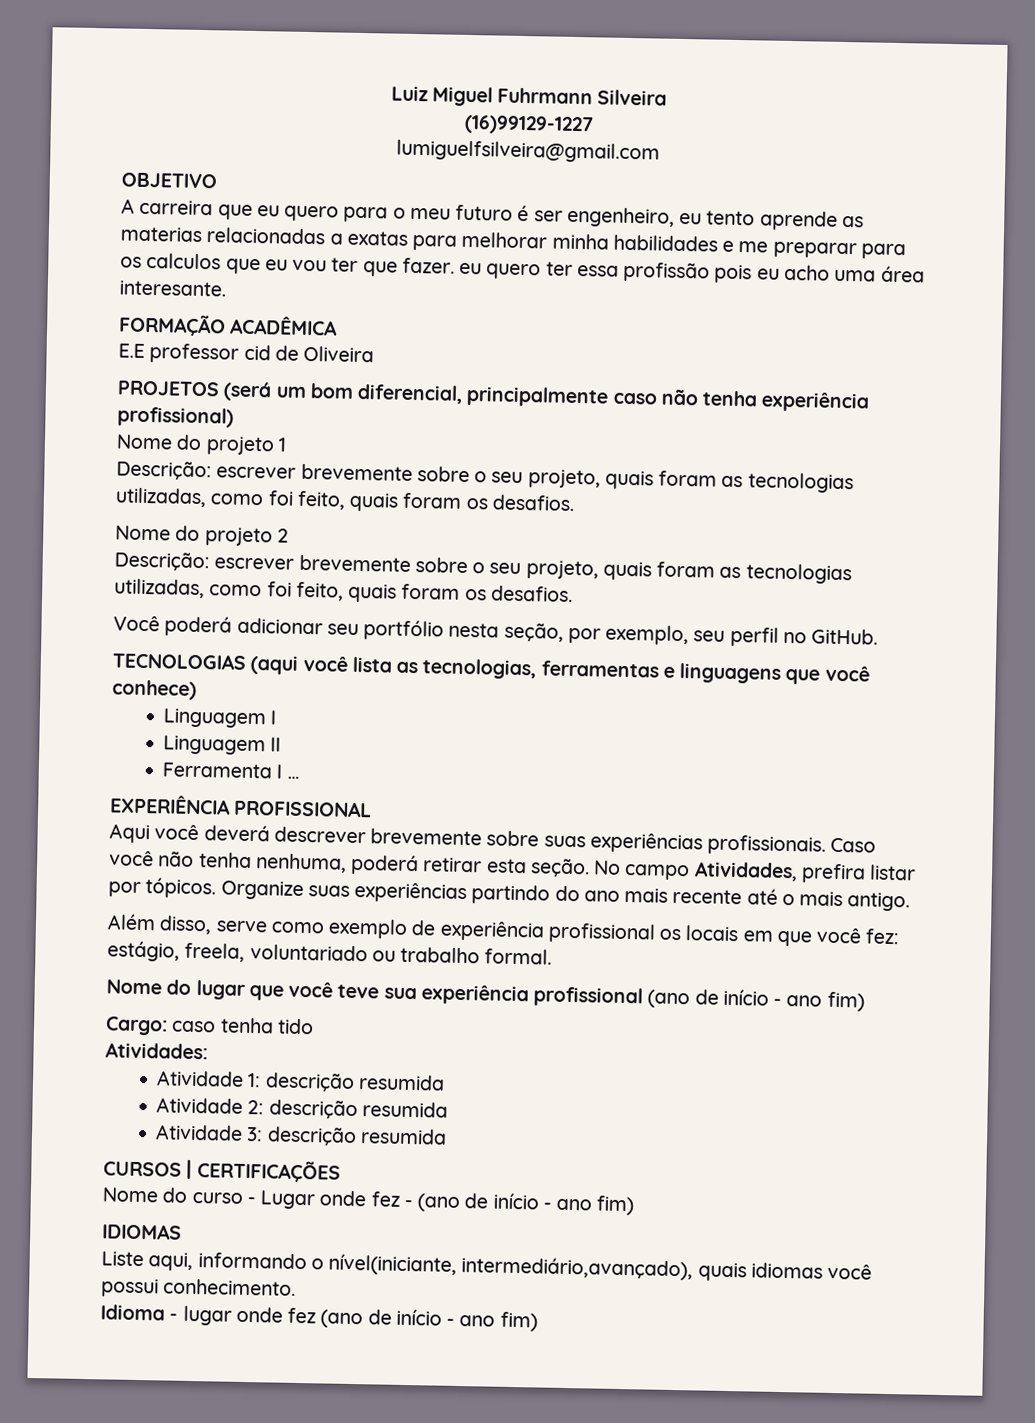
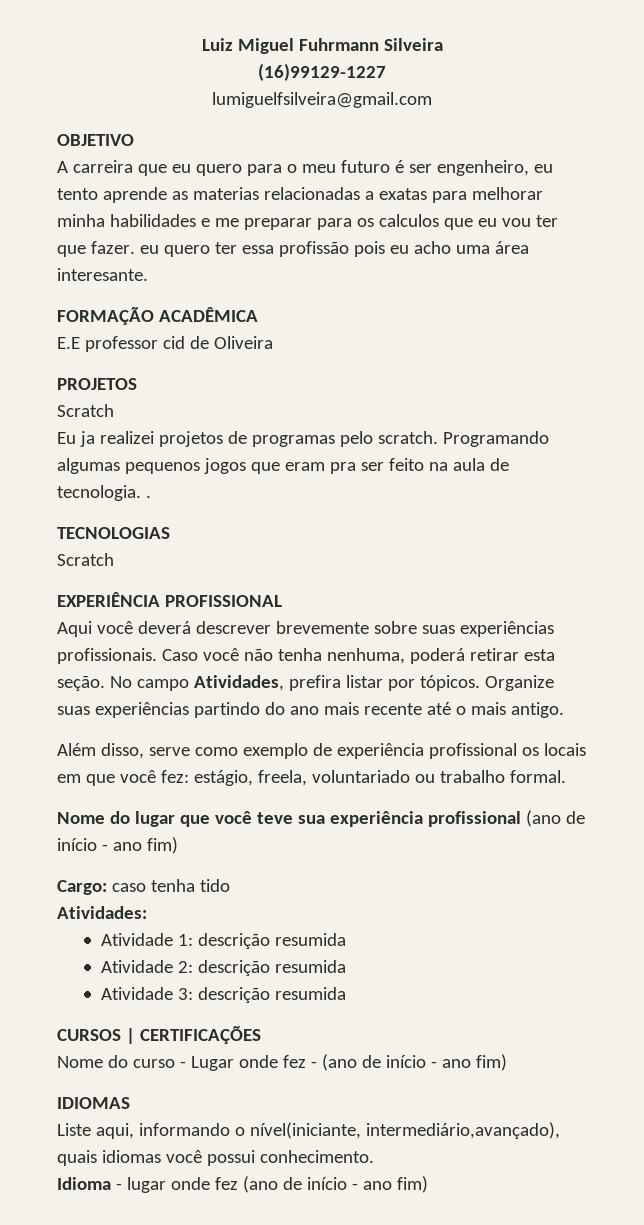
[223,381,870,413] [117,406,234,428] [116,434,287,456] [116,460,854,494] [115,487,575,512] [115,525,289,547] [114,551,852,585] [114,578,573,603] [113,615,879,647] [112,652,870,685] [112,679,197,700] [163,708,277,729] [163,735,282,756] [162,762,300,779] (será um bom diferencial, principalmente caso não tenha experiência profissional) // Nome do projeto 1 // Descrição: escrever brevemente sobre o seu projeto, quais foram as tecnologias utilizadas, como foi feito, quais foram os desafios. // Nome do projeto 2 // Descrição: escrever brevemente sobre o seu projeto, quais foram as tecnologias utilizadas, como foi feito, quais foram os desafios. // Você poderá adicionar seu portfólio nesta seção, por exemplo, seu perfil no GitHub. // TECNOLOGIAS (aqui você lista as tecnologias, ferramentas e linguagens que você conhece) // Linguagem I // Linguagem II // Ferramenta I … -> [57,404,114,417] [57,431,549,447] [57,458,509,474] [57,485,151,501] [57,527,170,539] [57,553,114,566] // Scratch // Eu ja realizei projetos de programas pelo scratch. Programando algumas pequenos jogos que eram pra ser feito na aula de tecnologia. . // TECNOLOGIAS // Scratch

